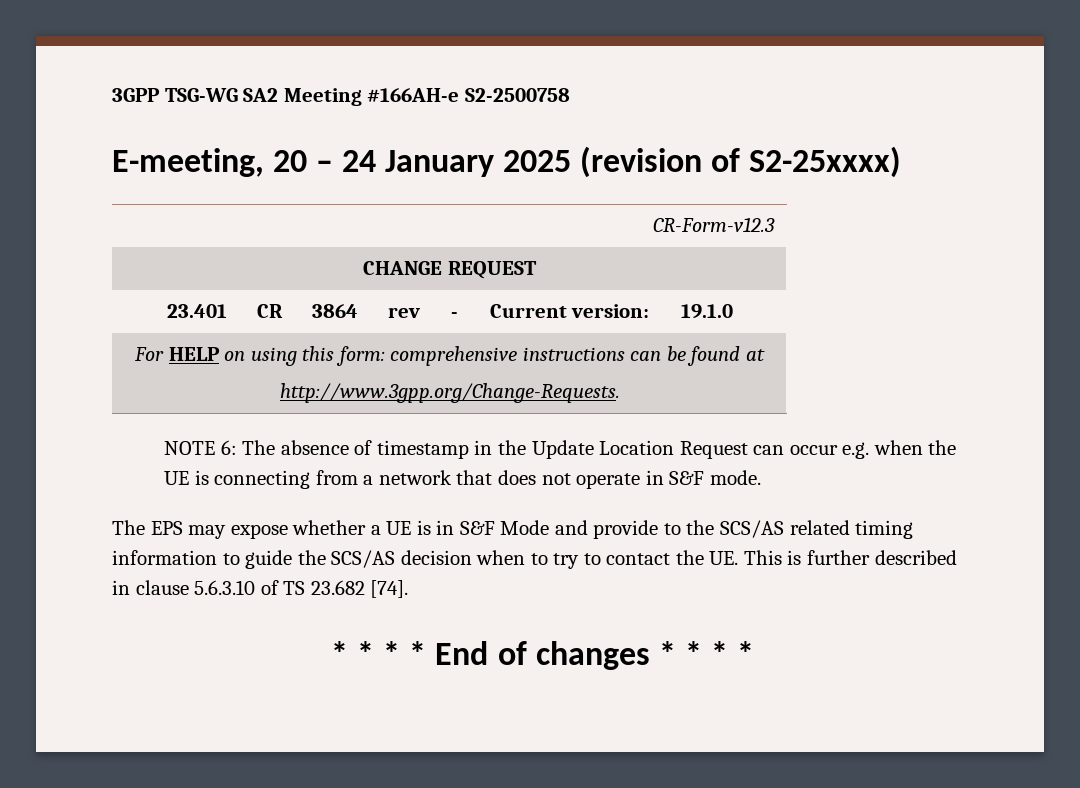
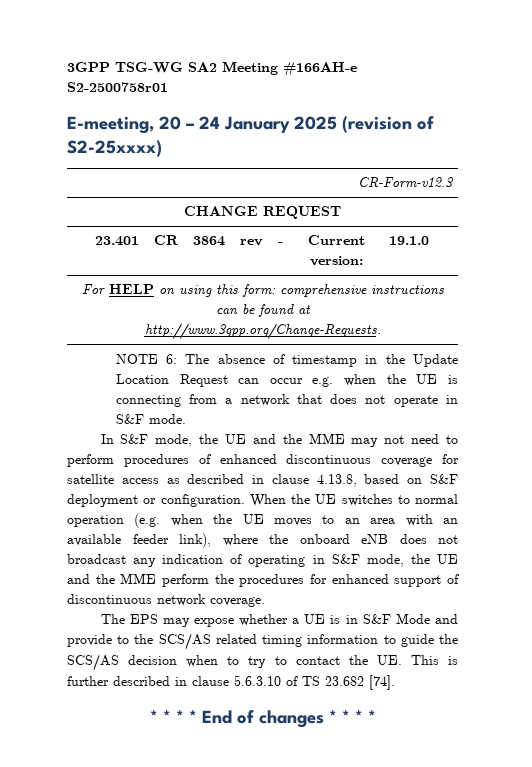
[464,88,570,102] S2-2500758 -> [67,82,168,92] S2-2500758r01
(761, 477) none -> [100,433,458,447] [67,454,459,467] [67,474,458,487] [67,494,458,507] [67,513,458,528] [67,533,458,548] [67,554,458,567] [67,573,460,587] [67,594,265,607] // In S&F mode, the UE and the MME may not need to perform procedures of enhanced discontinuous coverage for satellite access as described in clause 4.13.8, based on S&F deployment or configuration. When the UE switches to normal operation (e.g. when the UE moves to an area with an available feeder link), where the onboard eNB does not broadcast any indication of operating in S&F mode, the UE and the MME perform the procedures for enhanced support of discontinuous network coverage.

